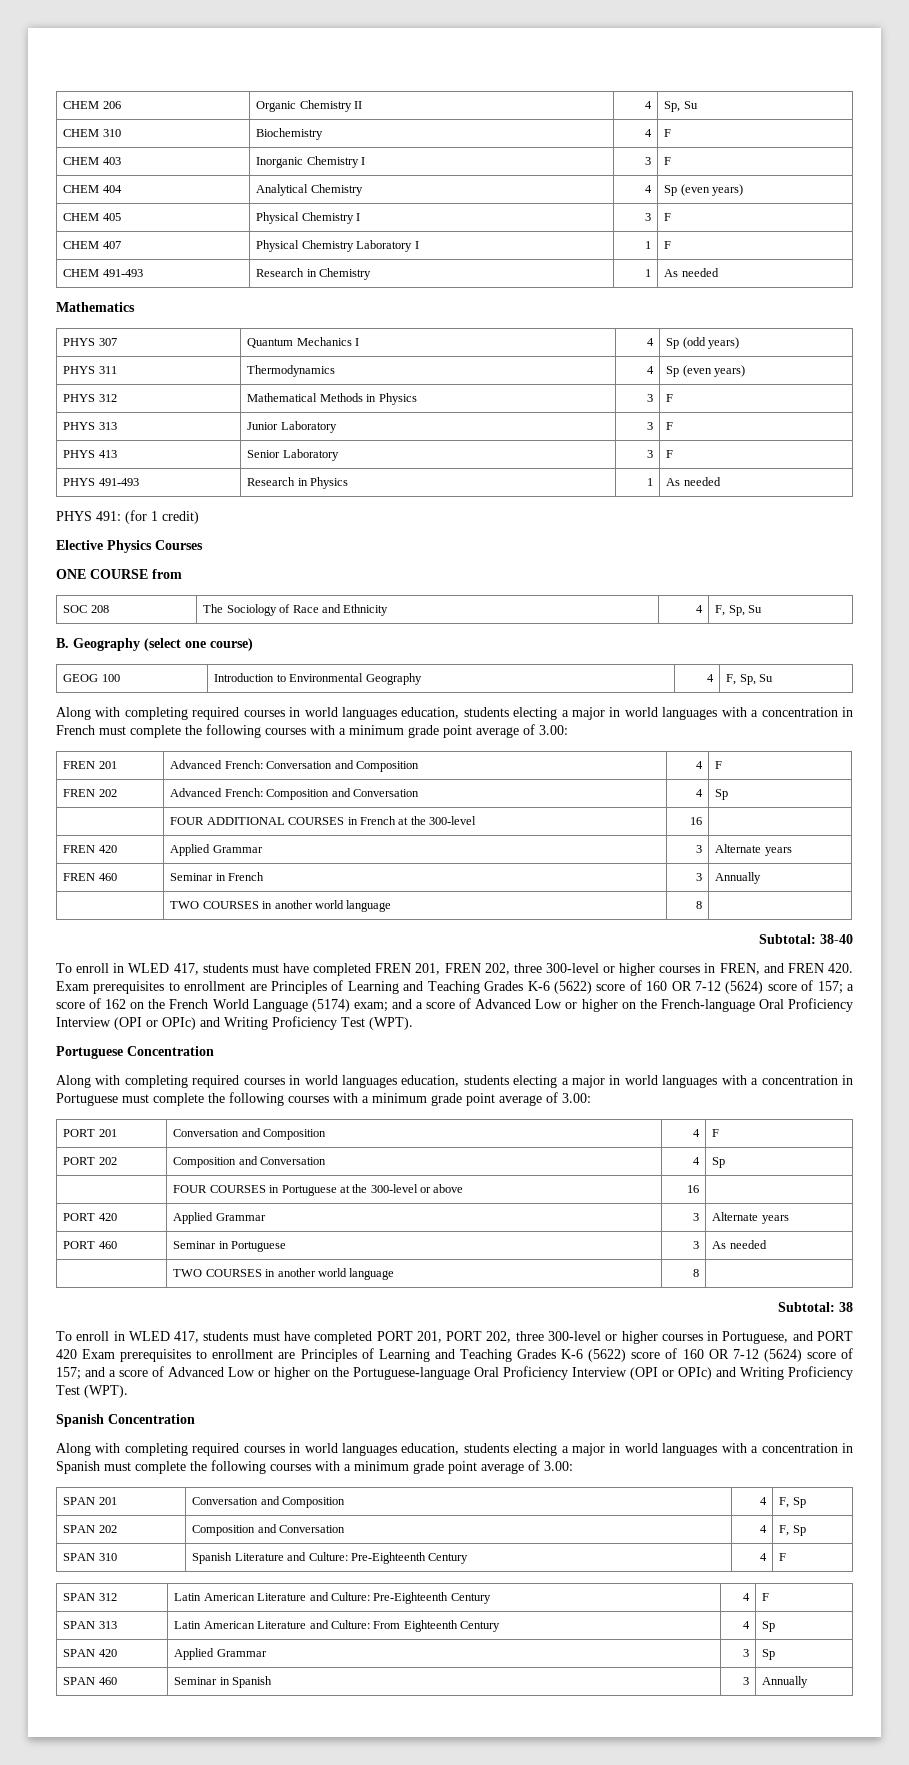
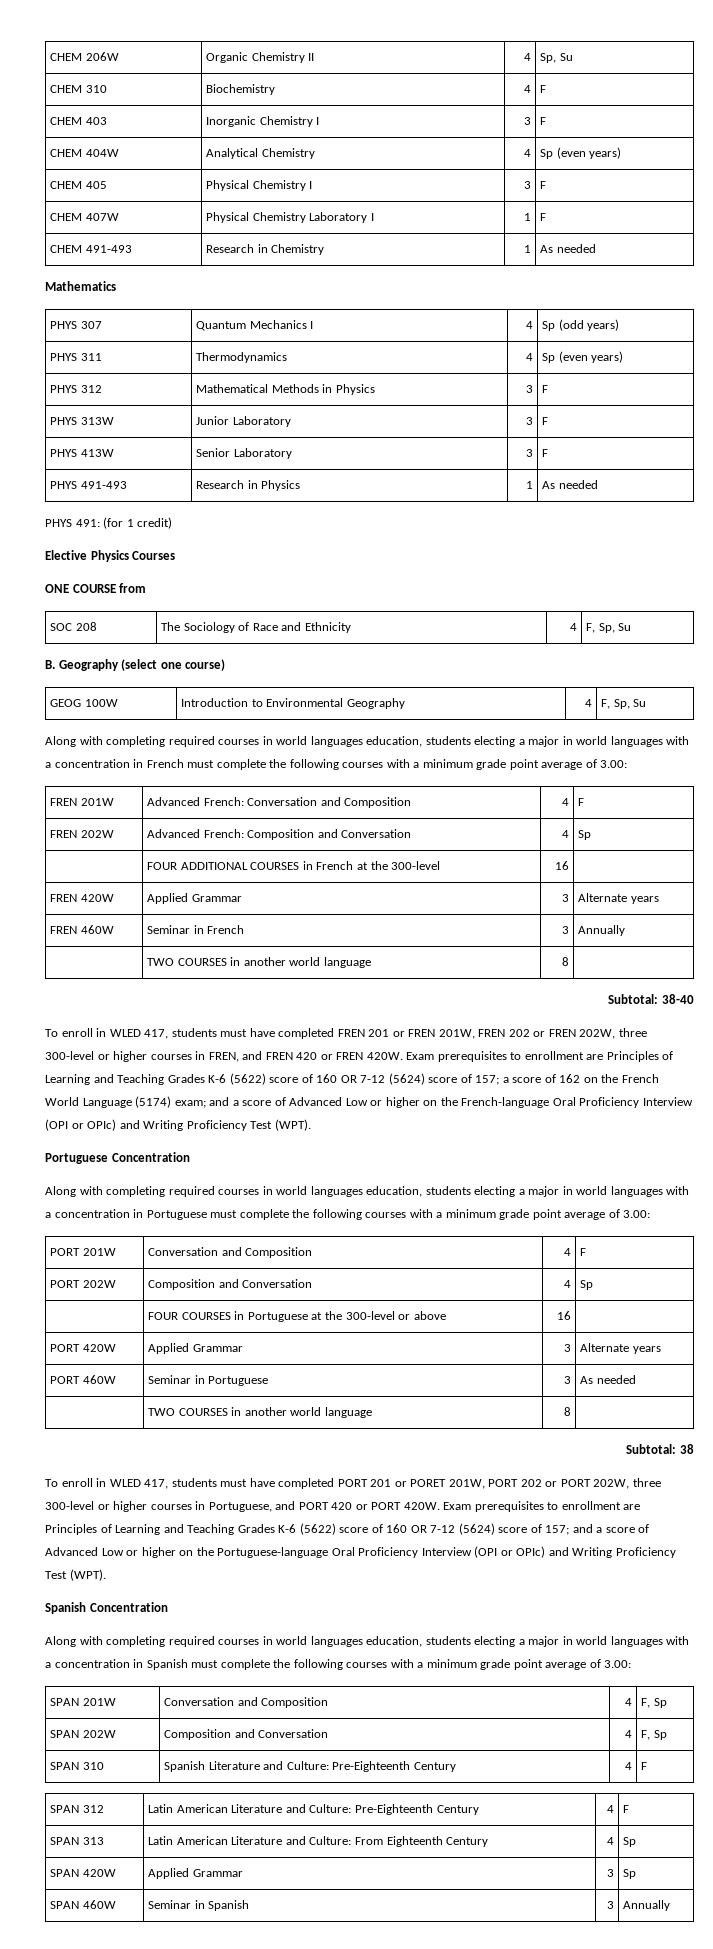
[63,101,121,109] CHEM 206 -> [50,52,119,61] CHEM 206W
[102,185,122,193] 404 -> [85,149,119,157] 404W
[102,241,121,249] 407 -> [85,213,119,221] 407W
[98,422,117,430] 313 -> [80,417,114,425] 313W
[98,450,117,458] 413 -> [80,449,114,457] 413W
[101,674,120,682] 100 -> [84,699,118,707] 100W
[98,761,117,769] 201 -> [80,798,114,806] 201W
[98,789,117,797] 202 -> [80,830,114,838] 202W
[98,845,117,853] 420 -> [80,894,114,902] 420W
[98,873,117,881] 460 -> [80,925,114,934] 460W
[415,963,510,975] 201, FREN 202, -> [368,1029,616,1039] 201 or FREN 201W, FREN 202 or FREN 202W,
[827,963,853,973] 420. -> [296,1052,403,1060] 420 or FREN 420W.
[98,1129,117,1137] 201 -> [82,1248,116,1256] 201W
[98,1157,117,1165] 202 -> [82,1280,116,1288] 202W
[98,1213,117,1221] 420 -> [82,1344,116,1352] 420W
[98,1241,117,1249] 460 -> [82,1375,116,1384] 460W
[416,1331,512,1343] 201, PORT 202, -> [370,1479,630,1489] 201 or PORET 201W, PORT 202 or PORT 202W,
(77, 1354) none -> [355,1502,440,1510] or PORT 420W.
[98,1497,117,1505] 201 -> [82,1698,116,1706] 201W
[98,1525,117,1533] 202 -> [82,1730,116,1738] 202W
[98,1649,117,1657] 420 -> [82,1869,116,1877] 420W
[98,1677,117,1685] 460 -> [82,1900,116,1909] 460W

